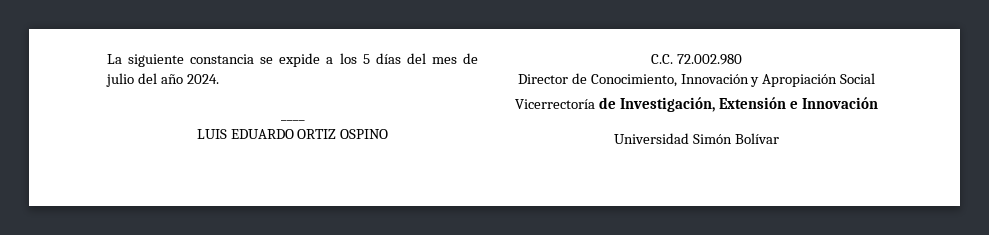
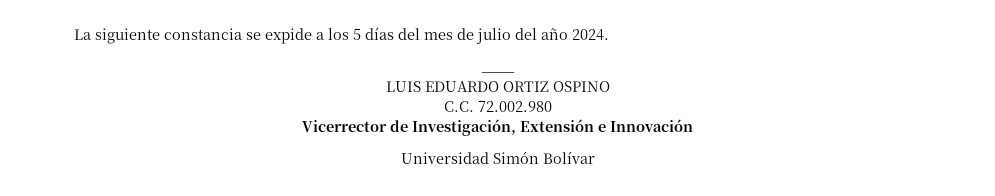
[517,73,876,87] [515,99,596,109] Director de Conocimiento, Innovación y Apropiación Social // Vicerrectoría -> [302,120,387,132] Vicerrector

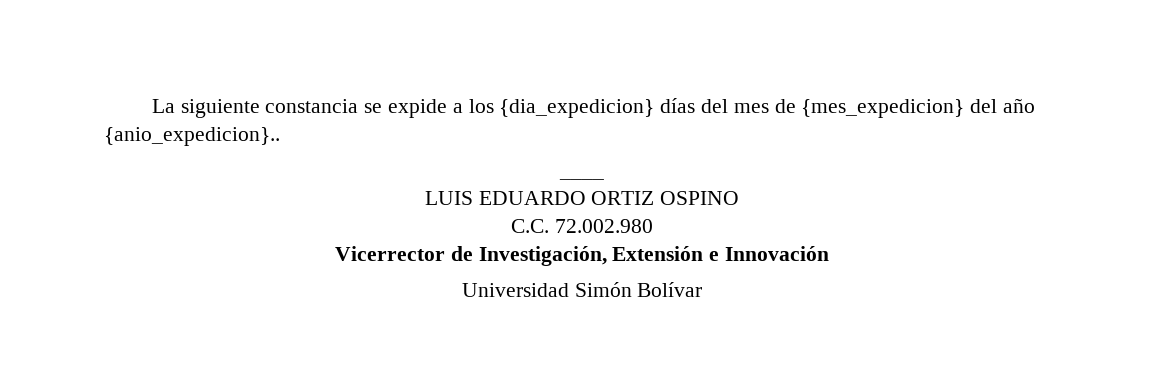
[353,29,361,40] 5 -> [499,99,655,118] {dia_expedicion}
[476,28,511,44] julio -> [801,99,965,118] {mes_expedicion}
[572,29,609,41] 2024. -> [104,127,280,146] {anio_expedicion}..

